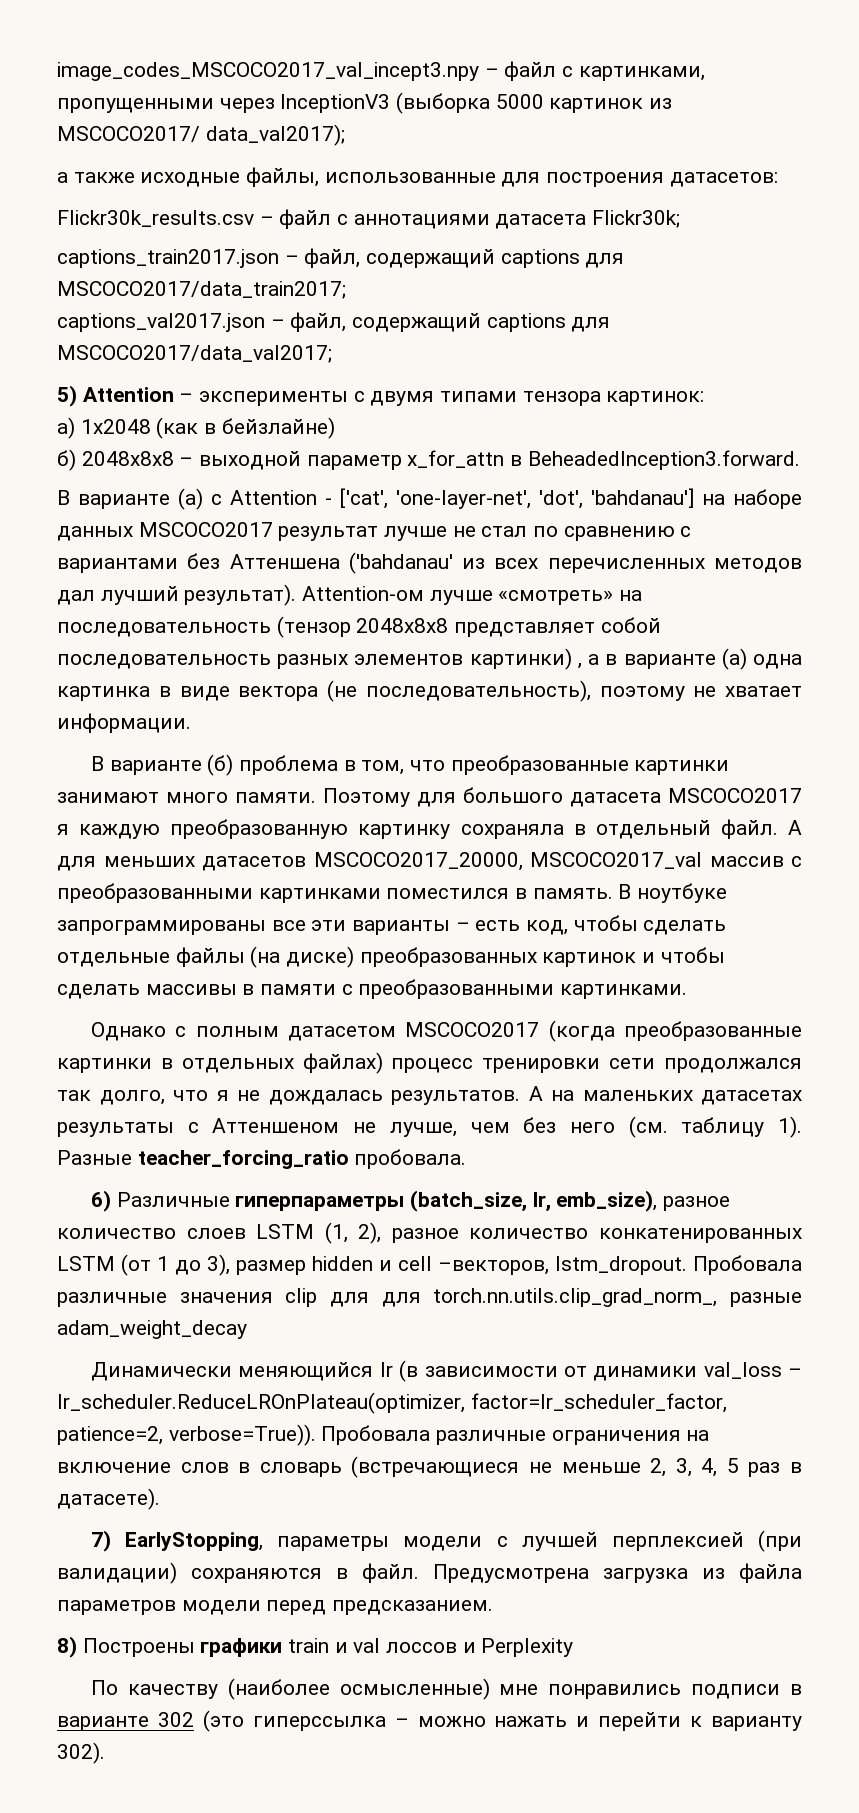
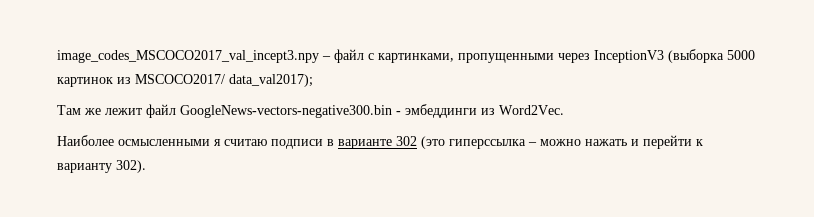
[57,167,778,187] [57,209,681,229] [57,248,625,268] [57,281,346,299] [57,312,611,332] [57,345,332,363] [57,385,705,407] [57,417,335,439] [57,449,800,471] [57,488,802,510] [57,522,692,541] [57,552,802,574] [57,584,643,606] [57,616,661,638] [57,648,802,670] [57,680,802,702] [57,713,191,733] [91,754,730,776] [57,787,802,807] [57,819,802,839] [57,852,802,871] [57,883,728,903] [57,915,727,935] [57,946,725,968] [57,979,688,999] [91,1020,802,1042] [57,1052,802,1074] [57,1086,802,1105] [57,1116,803,1138] [57,1149,467,1169] [91,1190,731,1212] [57,1222,802,1244] [57,1254,802,1276] [57,1288,803,1307] [57,1320,247,1339] [91,1360,802,1382] [57,1392,727,1414] [57,1424,710,1446] [57,1456,803,1478] [57,1488,160,1510] [91,1530,802,1552] [57,1562,802,1584] [57,1600,494,1615] [57,1636,574,1658] [91,1678,682,1700] а также исходные файлы, использованные для построения датасетов: // Flickr30k_results.csv – файл с аннотациями датасета Flickr30k; // captions_train2017.json – файл, содержащий captions для MSCOCO2017/data_train2017; // captions_val2017.json – файл, содержащий captions для MSCOCO2017/data_val2017; // 5) Attention – эксперименты с двумя типами тензора картинок: // а) 1х2048 (как в бейзлайне) // б) 2048х8х8 – выходной параметр x_for_attn в BeheadedInception3.forward. // В варианте (а) с Attention - ['cat', 'one-layer-net', 'dot', 'bahdanau'] на наборе данных MSCOCO2017 результат лучше не стал по сравнению с вариантами без Аттеншена ('bahdanau' из всех перечисленных методов дал лучший результат). Attention-ом лучше «смотреть» на последовательность (тензор 2048х8х8 представляет собой последовательность разных элементов картинки) , а в варианте (а) одна картинка в виде вектора (не последовательность), поэтому не хватает информации. // В варианте (б) проблема в том, что преобразованные картинки занимают много памяти. Поэтому для большого датасета MSCOCO2017 я каждую преобразованную картинку сохраняла в отдельный файл. А для меньших датасетов MSCOCO2017_20000, MSCOCO2017_val массив с преобразованными картинками поместился в память. В ноутбуке запрограммированы все эти варианты – есть код, чтобы сделать отдельные файлы (на диске) преобразованных картинок и чтобы сделать массивы в памяти с преобразованными картинками. // Однако с полным датасетом MSCOCO2017 (когда преобразованные картинки в отдельных файлах) процесс тренировки сети продолжался так долго, что я не дождалась результатов. А на маленьких датасетах результаты с Аттеншеном не лучше, чем без него (см. таблицу 1). Разные teacher_forcing_ratio пробовала. // 6) Различные гиперпараметры (batch_size, lr, emb_size), разное количество слоев LSTM (1, 2), разное количество конкатенированных LSTM (от 1 до 3), размер hidden и cell –векторов, lstm_dropout. Пробовала различные значения clip для для torch.nn.utils.clip_grad_norm_, разные adam_weight_decay // Динамически меняющийся lr (в зависимости от динамики val_loss – lr_scheduler.ReduceLROnPlateau(optimizer, factor=lr_scheduler_factor, patience=2, verbose=True)). Пробовала различные ограничения на включение слов в словарь (встречающиеся не меньше 2, 3, 4, 5 раз в датасете). // 7) EarlyStopping, параметры модели с лучшей перплексией (при валидации) сохраняются в файл. Предусмотрена загрузка из файла параметров модели перед предсказанием. // 8) Построены графики train и val лоссов и Perplexity // По качеству (наиболее осмысленные) мне понравились -> [57,104,564,118] [57,135,267,146] Там же лежит файл GoogleNews-vectors-negative300.bin - эмбеддинги из Word2Vec. // Наиболее осмысленными я считаю

